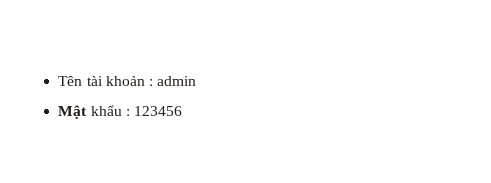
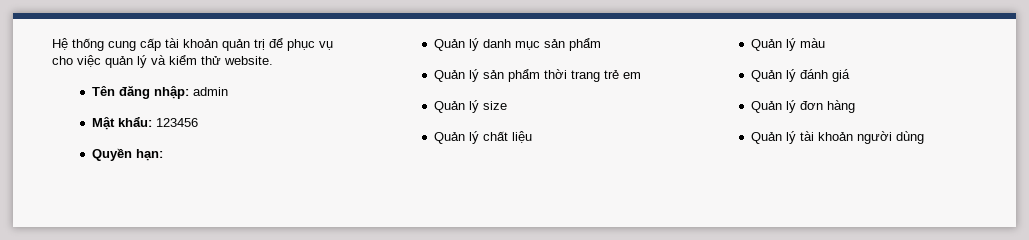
[58,76,153,86] Tên tài khoản : -> [52,38,333,51] [52,55,273,68] [91,86,189,99] Hệ thống cung cấp tài khoản quản trị để phục vụ cho việc quản lý và kiểm thử website. // Tên đăng nhập:
[90,105,130,116] khẩu : -> [117,116,152,127] khẩu:
(182, 111) none -> [91,148,163,161] [434,38,602,51] [434,69,642,82] [434,100,508,113] [434,131,533,144] [751,38,826,51] [751,69,851,82] [751,100,856,113] [751,131,925,144] // Quyền hạn: // Quản lý danh mục sản phẩm // Quản lý sản phẩm thời trang trẻ em // Quản lý size // Quản lý chất liệu // Quản lý màu // Quản lý đánh giá // Quản lý đơn hàng // Quản lý tài khoản người dùng

